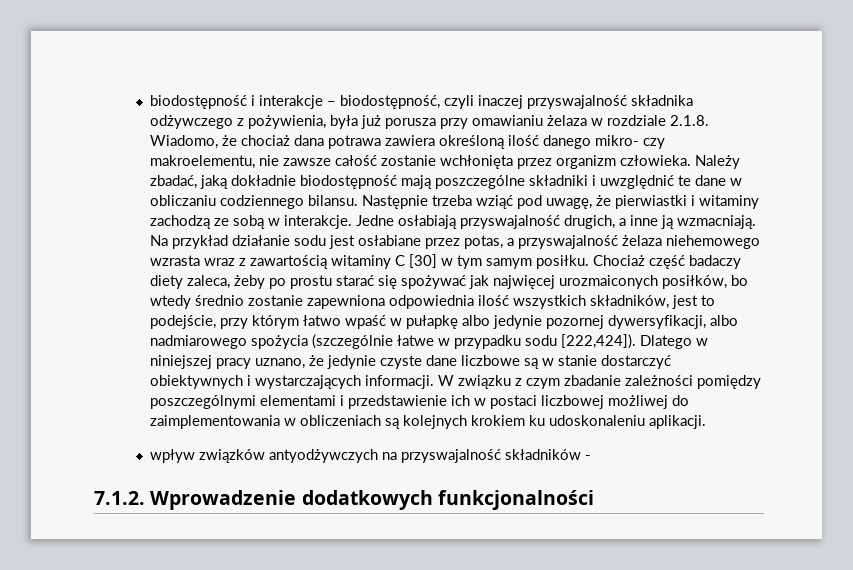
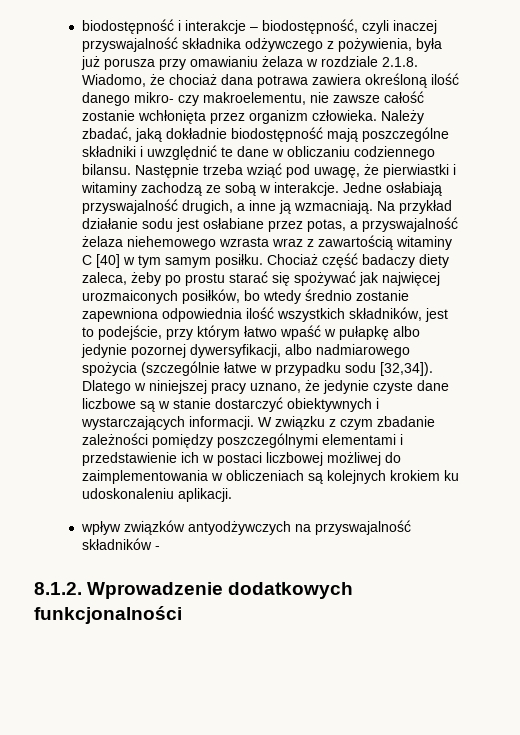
[409,254,438,268] [30] -> [95,254,120,268] [40]
[561,334,637,349] [222,424]). -> [379,362,433,376] [32,34]).
[94,491,145,505] 7.1.2. -> [34,582,82,595] 8.1.2.

